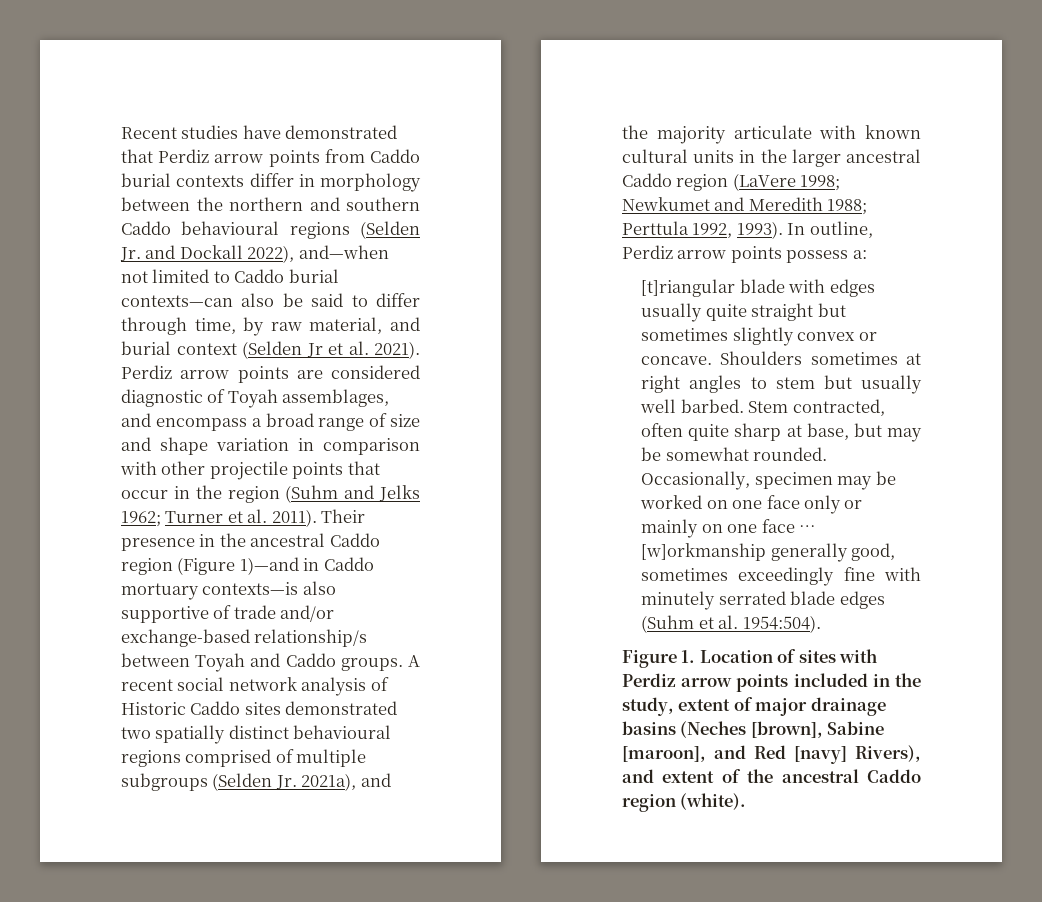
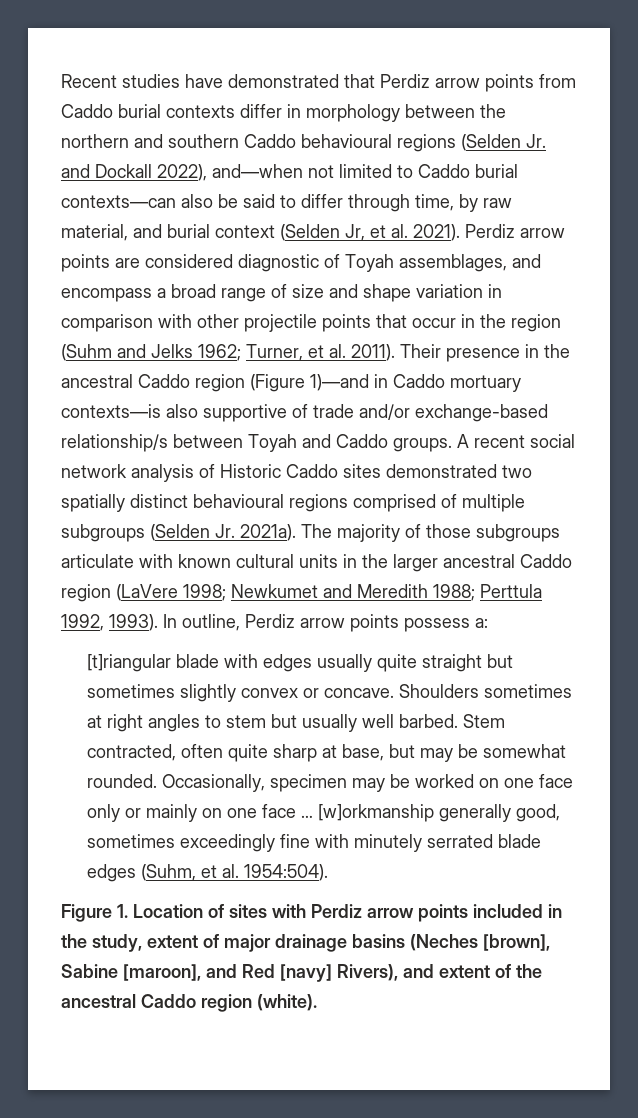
[306,343,323,358] Jr -> [345,224,365,241] Jr,
[165,511,224,523] Turner -> [246,344,303,361] Turner,
[301,773,391,791] [622,125,726,144] 2021a), and the majority -> [240,524,560,542] 2021a). The majority of those subgroups
[641,615,695,633] (Suhm -> [141,864,197,881] (Suhm,

